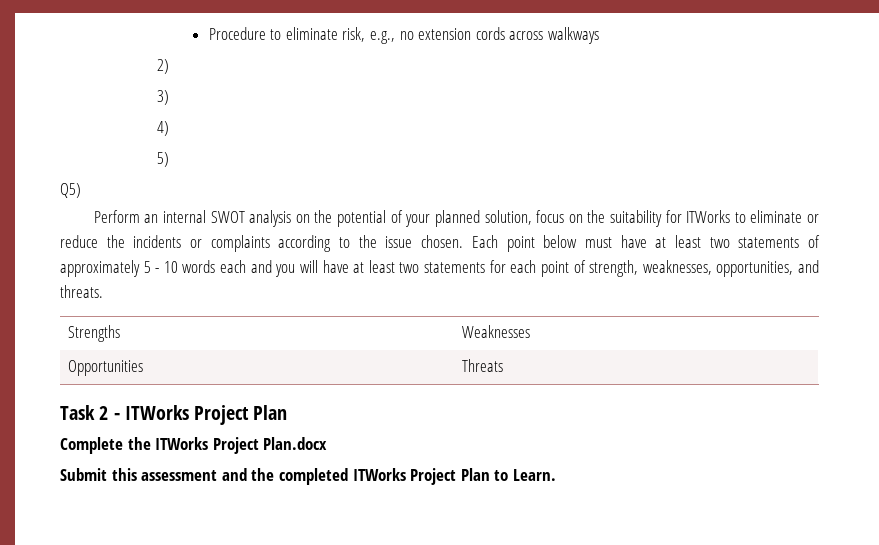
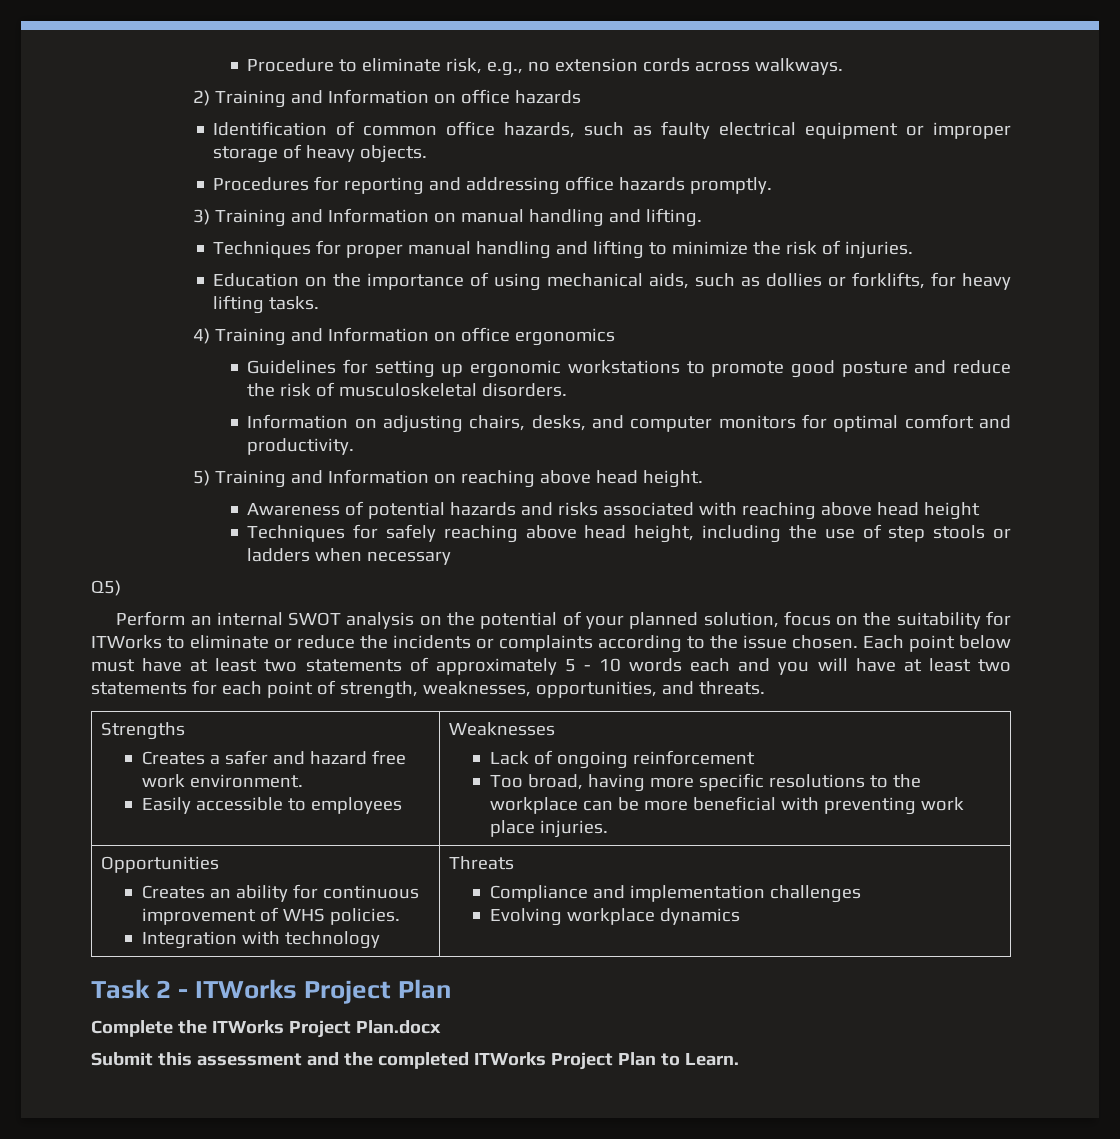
[547,27,599,44] walkways -> [755,58,844,75] walkways.
[157,90,170,105] [157,121,170,136] [157,152,170,167] // 3) // 4) // 5) -> [214,89,581,108] [213,121,1012,139] [213,144,428,163] [213,176,773,195] [192,208,702,227] [213,240,914,259] [213,272,1012,291] [213,295,320,314] [192,327,615,346] [247,359,1011,378] [247,382,568,397] [247,414,1011,433] [247,438,355,455] [192,469,703,488] [247,501,981,520] [247,524,1012,543] [247,548,452,565] Training and Information on office hazards // Identification of common office hazards, such as faulty electrical equipment or improper storage of heavy objects. // Procedures for reporting and addressing office hazards promptly. // 3) Training and Information on manual handling and lifting. // Techniques for proper manual handling and lifting to minimize the risk of injuries. // Education on the importance of using mechanical aids, such as dollies or forklifts, for heavy lifting tasks. // 4) Training and Information on office ergonomics // Guidelines for setting up ergonomic workstations to promote good posture and reduce the risk of musculoskeletal disorders. // Information on adjusting chairs, desks, and computer monitors for optimal comfort and productivity. // 5) Training and Information on reaching above head height. // Awareness of potential hazards and risks associated with reaching above head height // Techniques for safely reaching above head height, including the use of step stools or ladders when necessary
[461,325,530,338] [67,360,143,376] [461,359,503,372] | Weaknesses // Opportunities | Threats -> [142,750,406,765] [142,774,304,788] [142,797,402,814] [449,722,556,736] [490,750,755,769] [490,773,921,792] [490,796,964,815] [490,820,609,838] [101,856,220,873] [142,884,419,902] [142,907,400,925] [142,931,380,949] [449,856,515,870] [490,885,861,903] [490,908,740,926] // Creates a safer and hazard free work environment. // Easily accessible to employees | Weaknesses // Lack of ongoing reinforcement // Too broad, having more specific resolutions to the workplace can be more beneficial with preventing work place injuries. // Opportunities // Creates an ability for continuous improvement of WHS policies. // Integration with technology | Threats // Compliance and implementation challenges // Evolving workplace dynamics

